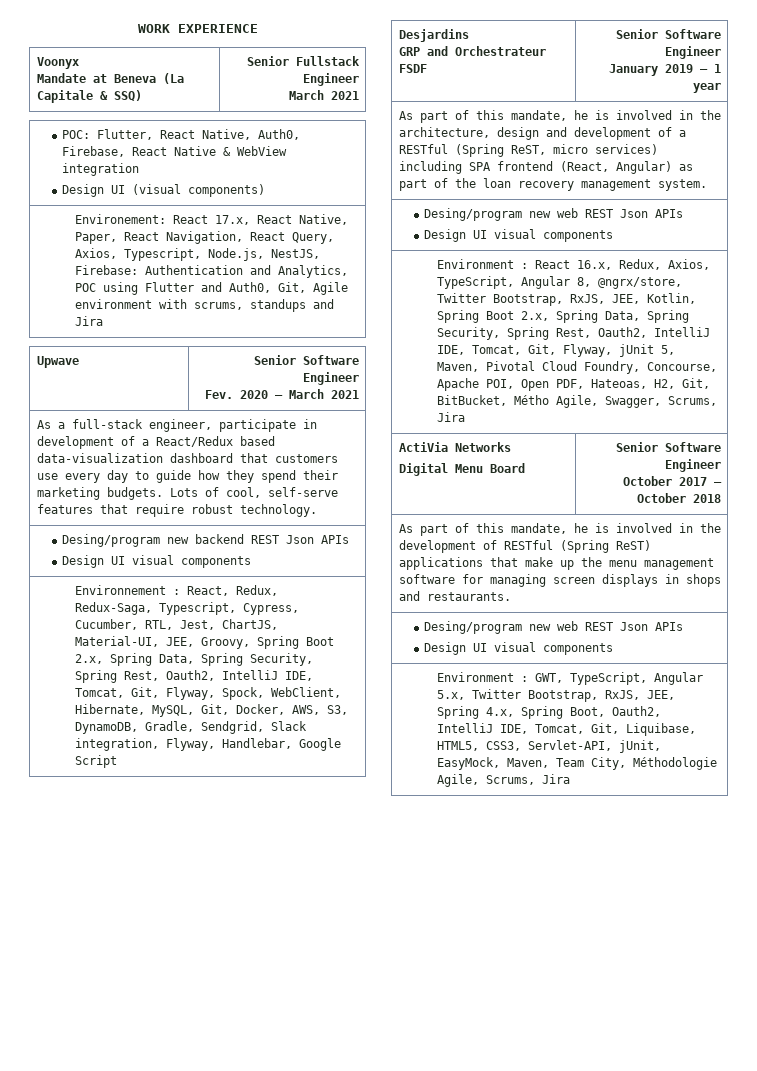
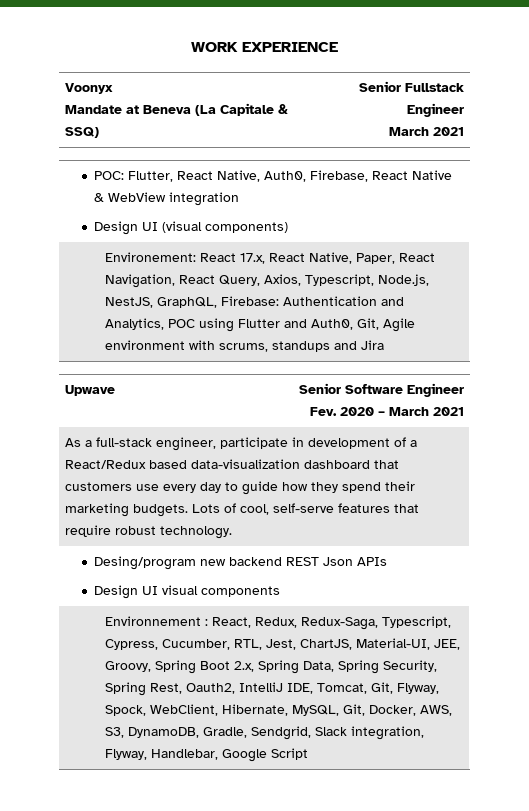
(320, 254) none -> [157,297,218,308] GraphQL,
[398,29,469,42] [398,46,546,56] [398,64,427,73] [615,29,721,39] [664,46,721,59] [608,64,721,76] [692,83,721,93] [398,110,721,123] [398,127,686,140] [398,144,658,157] [398,161,693,174] [398,178,707,191] [423,208,683,221] [423,229,613,242] [436,259,710,270] [436,276,682,289] [436,293,696,306] [436,310,689,323] [436,327,710,340] [436,344,675,357] [436,361,717,374] [436,378,710,391] [436,395,717,408] [436,412,465,422] [398,442,511,452] [398,463,525,476] [615,442,721,452] [664,459,721,472] [622,476,722,486] [636,493,721,503] [398,523,721,536] [398,540,651,553] [398,557,714,570] [398,574,721,587] [398,591,511,601] [423,621,683,634] [423,642,613,655] [436,672,703,685] [436,689,675,702] [436,706,661,719] [436,723,696,736] [436,740,661,753] [436,757,717,770] [436,774,570,787] // Desjardins // GRP and Orchestrateur FSDF | Senior Software Engineer // January 2019 – 1 year // As part of this mandate, he is involved in the architecture, design and development of a RESTful (Spring ReST, micro services) including SPA frontend (React, Angular) as part of the loan recovery management system. // Desing/program new web REST Json APIs // Design UI visual components // Environment : React 16.x, Redux, Axios, TypeScript, Angular 8, @ngrx/store, Twitter Bootstrap, RxJS, JEE, Kotlin, Spring Boot 2.x, Spring Data, Spring Security, Spring Rest, Oauth2, IntelliJ IDE, Tomcat, Git, Flyway, jUnit 5, Maven, Pivotal Cloud Foundry, Concourse, Apache POI, Open PDF, Hateoas, H2, Git, BitBucket, Métho Agile, Swagger, Scrums, Jira // ActiVia Networks // Digital Menu Board | Senior Software Engineer // October 2017 – October 2018 // As part of this mandate, he is involved in the development of RESTful (Spring ReST) applications that make up the menu management software for managing screen displays in shops and restaurants. // Desing/program new web REST Json APIs // Design UI visual components // Environment : GWT, TypeScript, Angular 5.x, Twitter Bootstrap, RxJS, JEE, Spring 4.x, Spring Boot, Oauth2, IntelliJ IDE, Tomcat, Git, Liquibase, HTML5, CSS3, Servlet-API, jUnit, EasyMock, Maven, Team City, Méthodologie Agile, Scrums, Jira -> (309, 754) none

